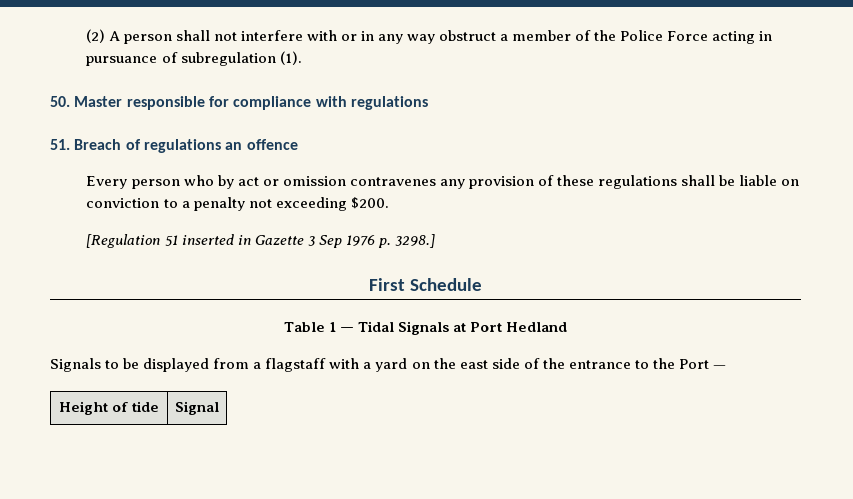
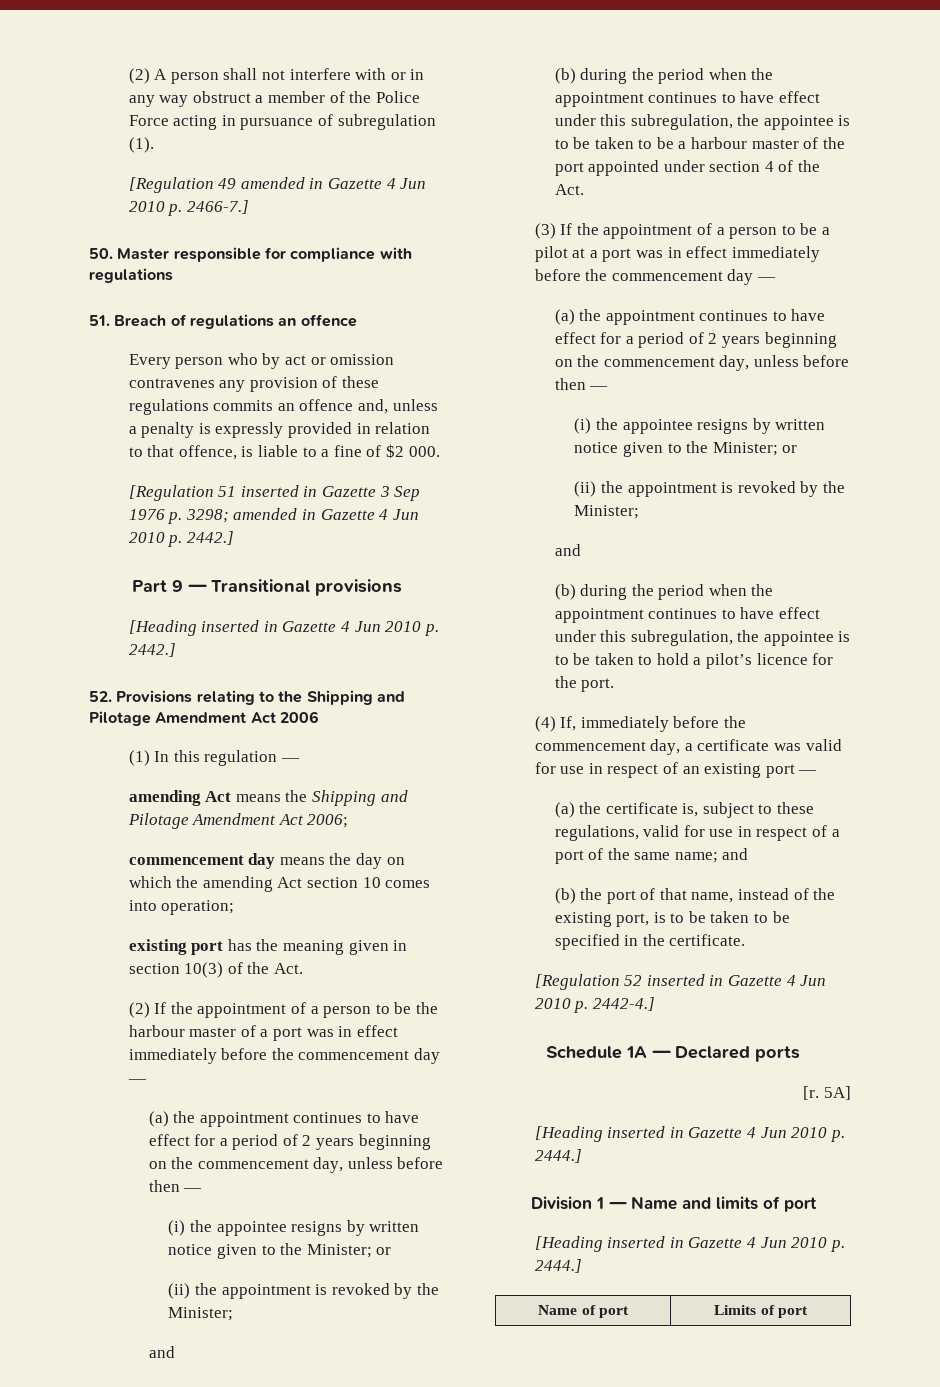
(302, 58) none -> [128,177,427,193] [128,200,249,216] // [Regulation 49 amended in Gazette 4 Jun 2010 p. 2466-7.]
[681,175,800,186] [86,197,389,211] shall be liable on conviction to a penalty not exceeding $200. -> [213,399,438,414] [128,422,431,438] [128,444,440,460] commits an offence and, unless a penalty is expressly provided in relation to that offence, is liable to a fine of $2 000.
[394,234,435,248] [369,278,482,291] [283,321,568,335] [50,358,726,372] [58,401,160,415] [175,401,219,415] 3298.] // First Schedule // Table 1 — Tidal Signals at Port Hedland // Signals to be displayed from a flagstaff with a yard on the east side of the entrance to the Port — // Height of tide | Signal -> [185,508,419,523] [128,531,234,547] [132,579,402,596] [128,620,439,636] [128,643,176,657] [89,690,405,705] [89,711,319,726] [128,750,301,766] [128,790,408,806] [127,813,349,829] [128,853,405,869] [128,876,431,892] [128,900,235,915] [128,939,408,955] [128,962,304,978] [128,1002,438,1018] [128,1025,398,1041] [128,1048,441,1064] [127,1079,147,1083] [148,1111,420,1127] [148,1134,431,1150] [148,1157,444,1173] [148,1180,203,1192] [168,1220,420,1236] [168,1243,392,1259] [168,1283,439,1299] [168,1307,234,1321] [148,1346,175,1358] [554,68,774,84] [554,91,820,107] [554,114,851,130] [554,137,845,149] [554,160,821,176] [554,184,584,195] [534,223,830,239] [534,246,820,262] [534,269,777,285] [554,309,826,325] [554,332,837,348] [554,355,850,371] [554,378,609,390] [574,418,826,434] [574,441,798,457] [574,481,845,497] [574,505,640,519] [554,544,581,556] [554,584,774,600] [554,607,820,623] [554,630,851,646] [554,653,834,669] [554,676,615,692] [534,716,747,732] [534,739,842,755] [534,762,818,778] [554,802,815,818] [554,825,840,841] [554,848,749,864] [554,888,836,904] [554,911,790,927] [554,934,746,950] [534,974,827,990] [534,997,655,1013] [546,1046,800,1062] [803,1086,851,1100] [534,1126,845,1142] [534,1149,582,1163] [530,1196,817,1212] [534,1236,845,1252] [534,1259,582,1273] [538,1305,629,1318] [714,1305,808,1318] 3298; amended in Gazette 4 Jun 2010 p. 2442.] // Part 9 — Transitional provisions // [Heading inserted in Gazette 4 Jun 2010 p. 2442.] // 52. Provisions relating to the Shipping and Pilotage Amendment Act 2006 // (1) In this regulation — // amending Act means the Shipping and Pilotage Amendment Act 2006; // commencement day means the day on which the amending Act section 10 comes into operation; // existing port has the meaning given in section 10(3) of the Act. // (2) If the appointment of a person to be the harbour master of a port was in effect immediately before the commencement day — // (a) the appointment continues to have effect for a period of 2 years beginning on the commencement day, unless before then — // (i) the appointee resigns by written notice given to the Minister; or // (ii) the appointment is revoked by the Minister; // and // (b) during the period when the appointment continues to have effect under this subregulation, the appointee is to be taken to be a harbour master of the port appointed under section 4 of the Act. // (3) If the appointment of a person to be a pilot at a port was in effect immediately before the commencement day — // (a) the appointment continues to have effect for a period of 2 years beginning on the commencement day, unless before then — // (i) the appointee resigns by written notice given to the Minister; or // (ii) the appointment is revoked by the Minister; // and // (b) during the period when the appointment continues to have effect under this subregulation, the appointee is to be taken to hold a pilot’s licence for the port. // (4) If, immediately before the commencement day, a certificate was valid for use in respect of an existing port — // (a) the certificate is, subject to these regulations, valid for use in respect of a port of the same name; and // (b) the port of that name, instead of the existing port, is to be taken to be specified in the certificate. // [Regulation 52 inserted in Gazette 4 Jun 2010 p. 2442-4.] // Schedule 1A — Declared ports // [r. 5A] // [Heading inserted in Gazette 4 Jun 2010 p. 2444.] // Division 1 — Name and limits of port // [Heading inserted in Gazette 4 Jun 2010 p. 2444.] // Name of port | Limits of port

